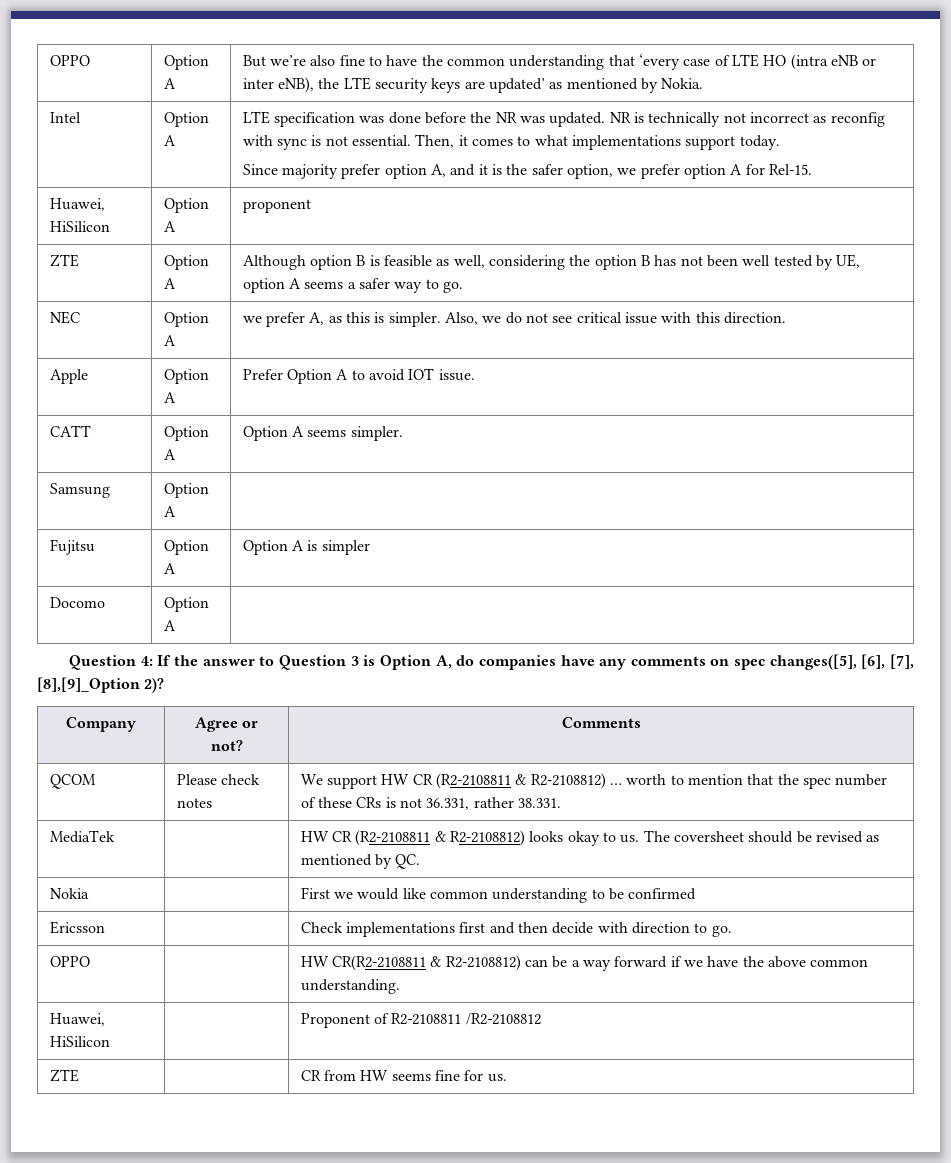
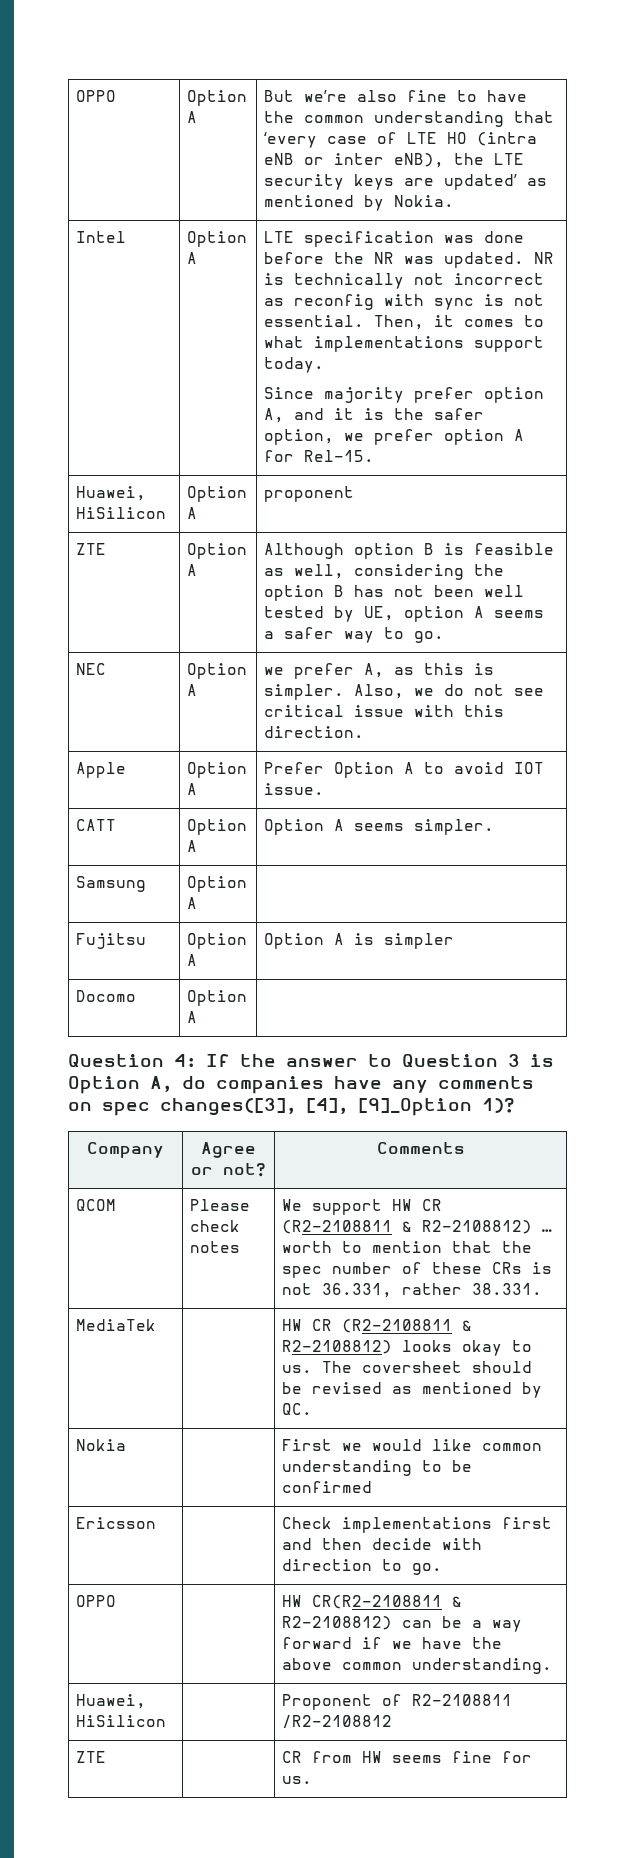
[769,654,914,670] [37,677,165,693] changes([5], [6], [7], [8],[9]_Option 2)? -> [160,1098,514,1116] changes([3], [4], [9]_Option 1)?

